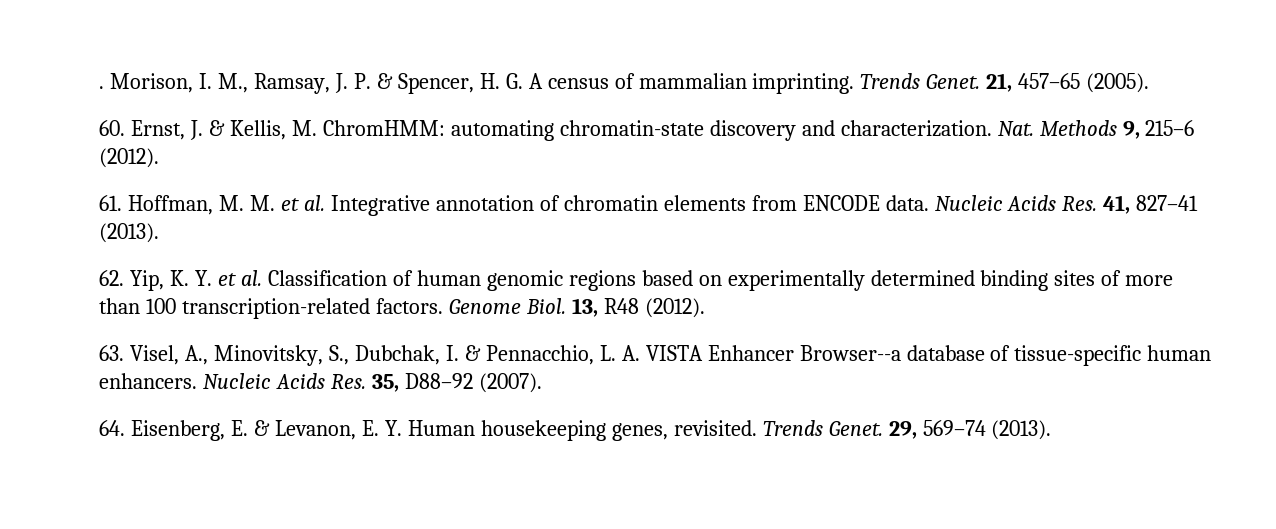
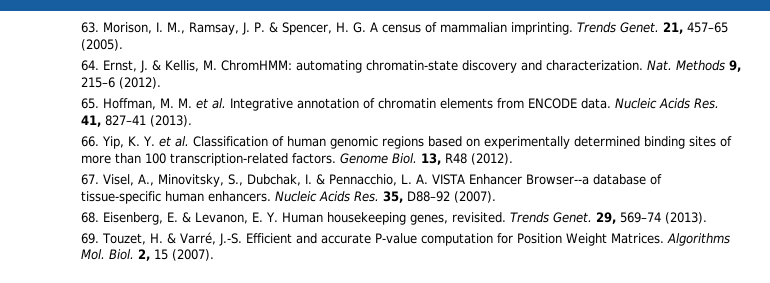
[99,86,105,89] . -> [81,22,100,33] 63.
[99,120,126,136] 60. -> [81,60,100,71] 64.
[99,195,123,211] 61. -> [81,98,100,109] 65.
[99,270,125,286] 62. -> [81,136,100,147] 66.
[99,345,125,361] 63. -> [81,174,100,185] 67.
[99,420,126,436] 64. -> [81,212,100,223] 68.
(1052, 430) none -> [81,232,731,246] [81,249,215,261] // 69. Touzet, H. & Varré, J.-S. Efficient and accurate P-value computation for Position Weight Matrices. Algorithms Mol. Biol. 2, 15 (2007).

